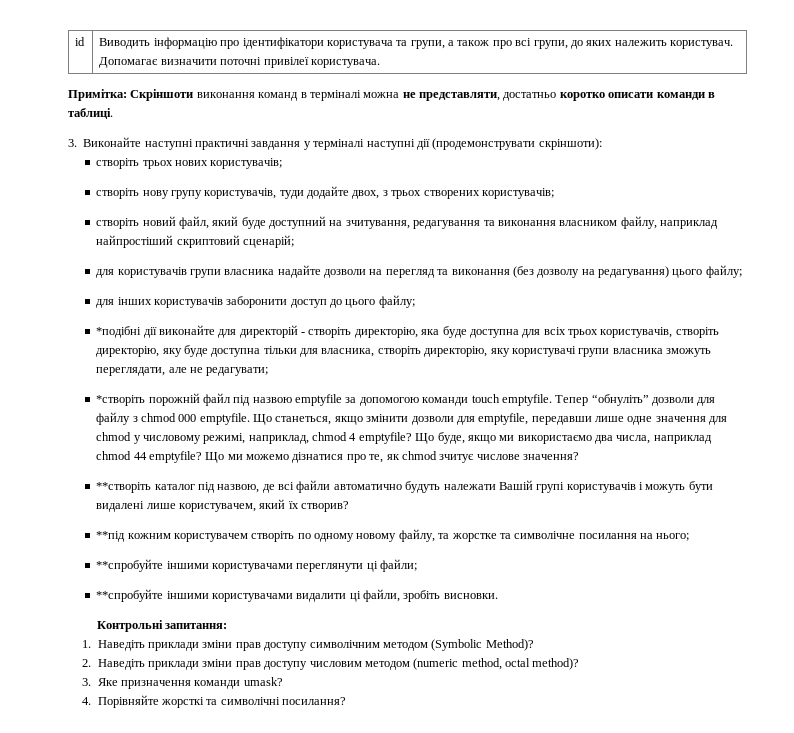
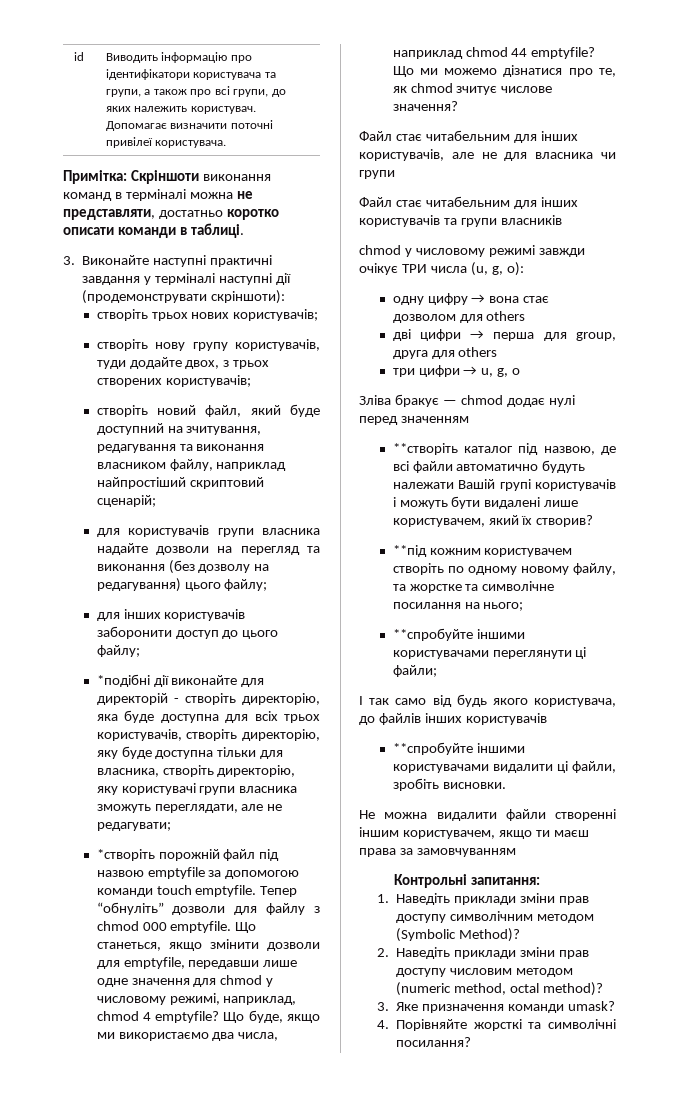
(580, 456) none -> [359,130,578,143] [359,149,616,161] [359,170,395,179] [359,196,578,209] [359,215,562,227] [359,245,585,257] [359,262,524,276] [392,293,550,305] [392,311,526,323] [392,329,616,341] [392,347,498,359] [392,365,521,377] [359,394,575,407] [359,416,469,425] // Файл стає читабельним для інших користувачів, але не для власника чи групи // Файл стає читабельним для інших користувачів та групи власників // chmod у числовому режимі завжди очікує ТРИ числа (u, g, o): // одну цифру → вона стає дозволом для others // дві цифри → перша для group, друга для others // три цифри → u, g, o // Зліва бракує — chmod додає нулі перед значенням
(418, 565) none -> [359,694,616,707] [359,713,547,725] // І так само від будь якого користувача, до файлів інших користувачів
(498, 596) none -> [359,809,616,821] [359,827,589,839] [359,848,516,857] // Не можна видалити файли створенні іншим користувачем, якщо ти маєш права за замовчуванням

